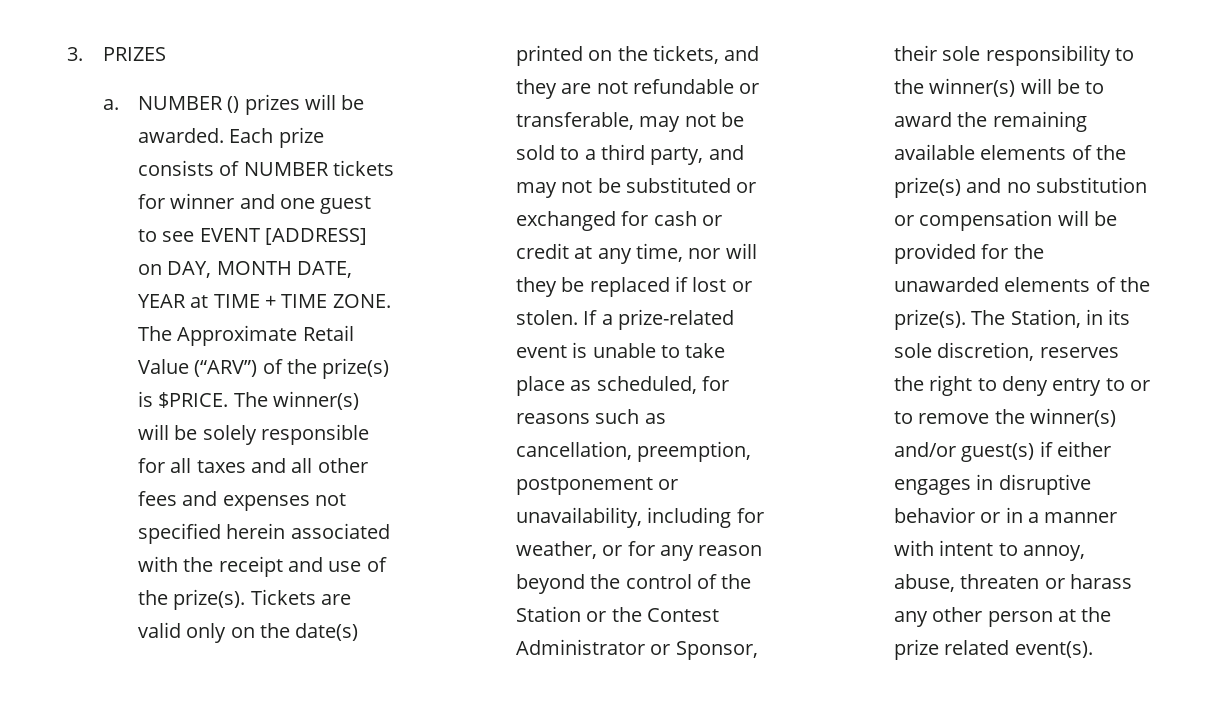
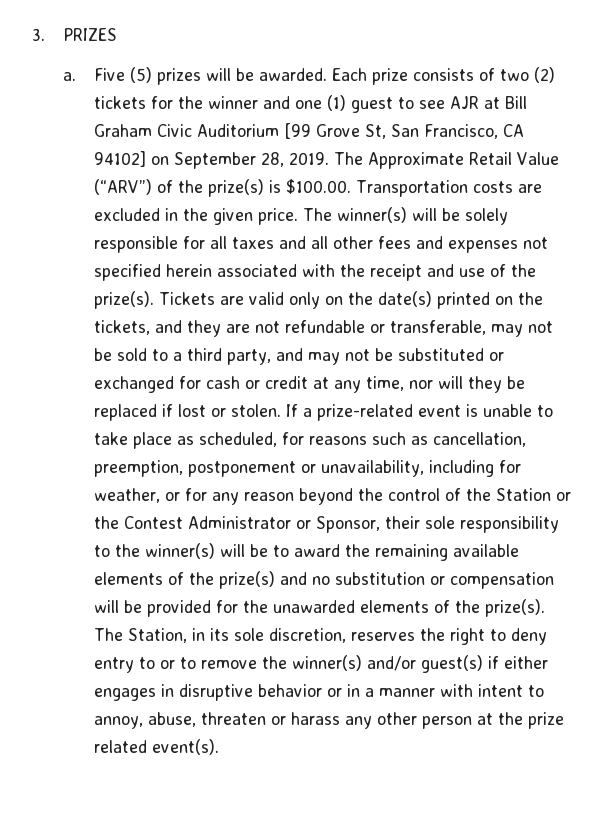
[138,96,240,113] NUMBER () -> [93,67,152,83] Five (5)
[243,162,329,176] NUMBER -> [499,67,555,83] two (2)
(166, 201) none -> [177,96,203,109] the
(315, 203) none -> [326,95,346,111] (1)
[199,228,367,245] [138,261,352,278] [138,294,391,308] EVENT [ADDRESS] on DAY, MONTH DATE, YEAR at TIME + TIME ZONE. -> [449,96,527,109] [93,123,524,139] [93,151,329,169] AJR at Bill Graham Civic Auditorium [99 Grove St, San Francisco, CA 94102] on September 28, 2019.
[158,392,229,408] $PRICE. -> [285,179,542,197] [93,208,298,225] $100.00. Transportation costs are excluded in the given price.

